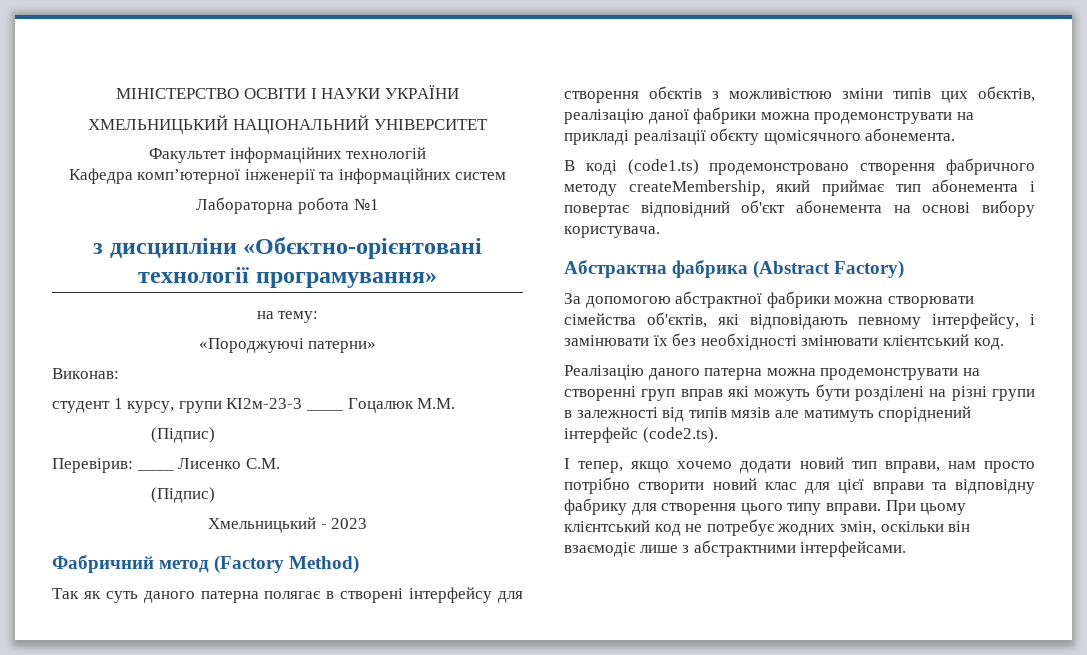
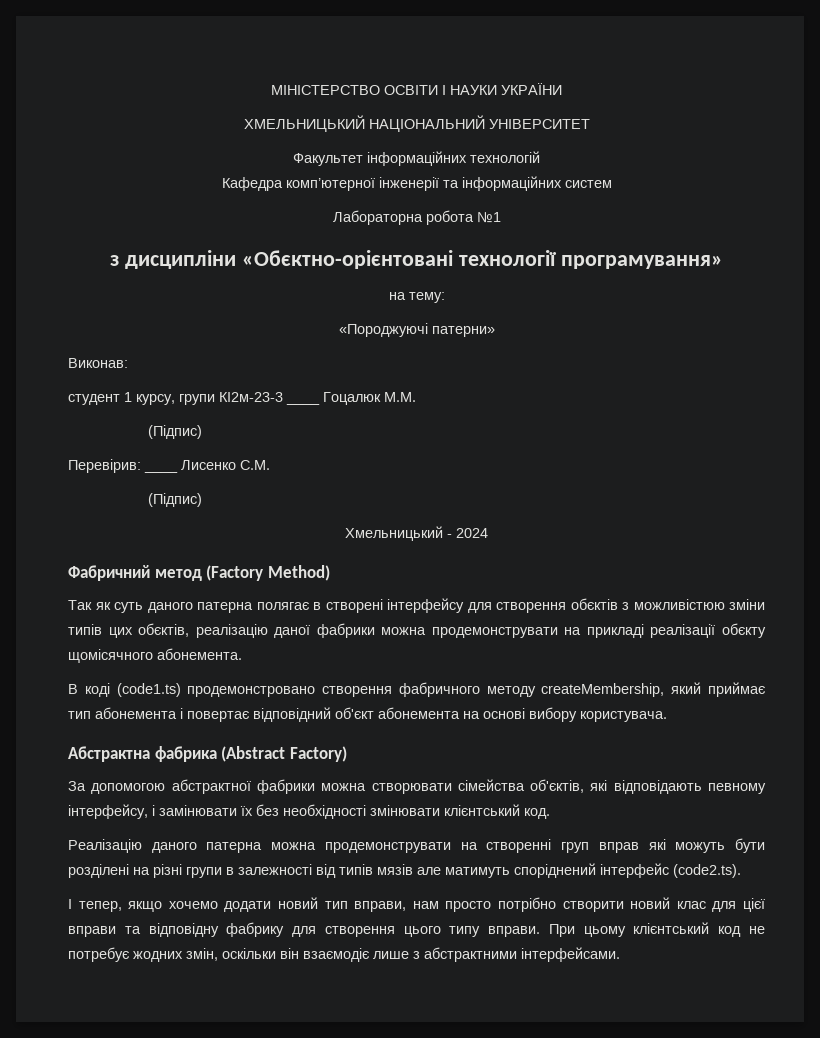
[331,518,368,529] 2023 -> [456,528,488,538] 2024

